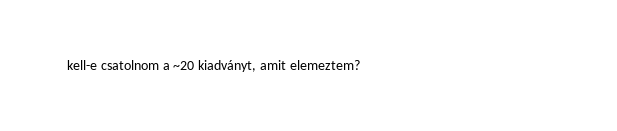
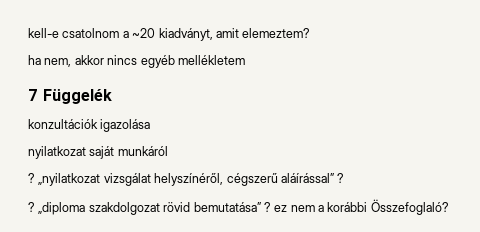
(360, 65) none -> [28,55,245,68] [28,89,113,104] [28,119,151,132] [28,146,168,159] [28,173,345,186] [28,199,449,215] // ha nem, akkor nincs egyéb mellékletem // 7 Függelék // konzultációk igazolása // nyilatkozat saját munkáról // ? „nyilatkozat vizsgálat helyszínéről, cégszerű aláírással” ? // ? „diploma szakdolgozat rövid bemutatása” ? ez nem a korábbi Összefoglaló?

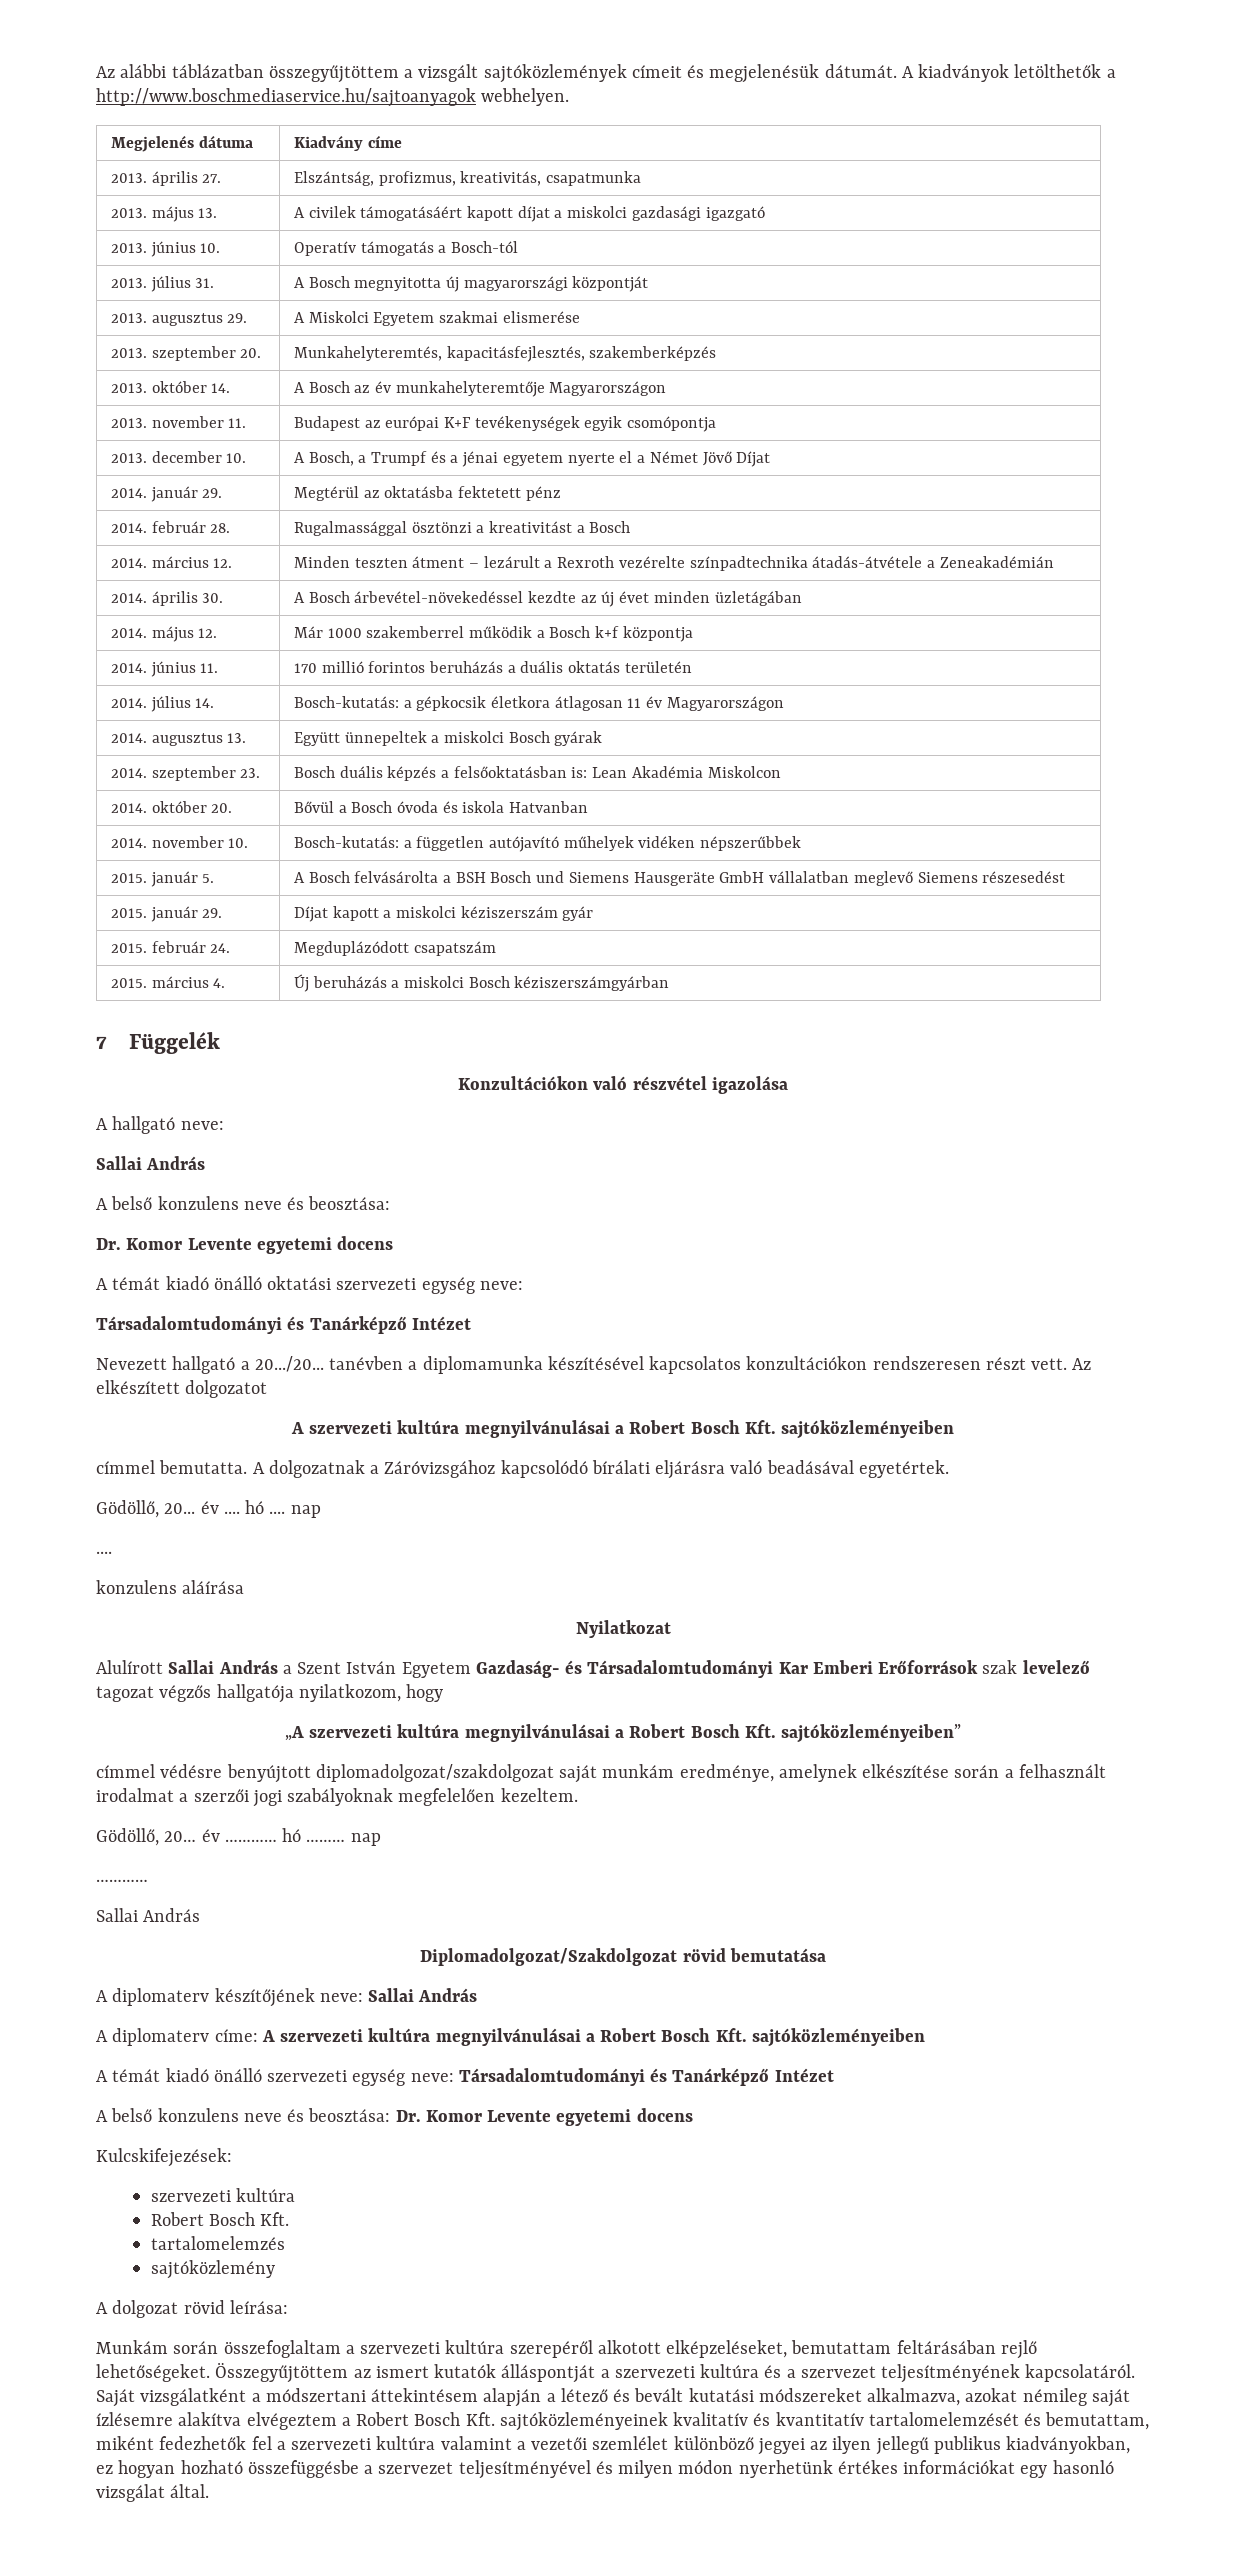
[28,28,311,41] [28,55,245,68] [28,89,113,104] [28,119,151,132] [28,146,168,159] [28,173,345,186] [28,199,449,215] kell-e csatolnom a ~20 kiadványt, amit elemeztem? // ha nem, akkor nincs egyéb mellékletem // 7 Függelék // konzultációk igazolása // nyilatkozat saját munkáról // ? „nyilatkozat vizsgálat helyszínéről, cégszerű aláírással” ? // ? „diploma szakdolgozat rövid bemutatása” ? ez nem a korábbi Összefoglaló? -> [96,64,1116,83] [96,88,570,107] [110,135,253,152] [293,135,402,151] [110,171,222,186] [293,171,641,186] [110,206,218,222] [293,206,765,222] [110,241,221,257] [293,241,518,256] [110,276,215,292] [293,276,649,292] [110,313,248,326] [293,311,580,326] [110,346,262,361] [293,346,717,362] [110,381,231,393] [293,381,667,397] [110,416,247,428] [293,416,717,432] [110,451,247,463] [293,451,771,467] [110,486,223,502] [293,486,561,501] [110,521,231,533] [293,521,631,536] [110,556,233,568] [293,556,1054,571] [110,591,224,606] [293,591,802,607] [110,626,218,642] [293,626,693,642] [110,661,219,677] [293,661,692,673] [110,696,215,712] [293,696,784,711] [110,733,247,746] [293,731,603,746] [110,766,261,781] [293,766,781,781] [110,801,233,813] [293,801,589,813] [110,836,249,848] [293,836,802,852] [110,871,215,887] [293,871,1066,886] [110,906,223,922] [293,906,594,922] [110,941,231,953] [293,941,496,956] [110,976,226,988] [293,974,670,992] [96,1032,221,1054] [458,1076,788,1094] [96,1116,224,1134] [96,1156,206,1170] [96,1196,391,1210] [96,1236,394,1254] [96,1276,523,1294] [96,1316,471,1334] [96,1356,1092,1374] [96,1380,268,1398] [290,1420,955,1439] [96,1460,949,1479] [96,1500,321,1518] [96,1551,112,1554] [96,1580,245,1594] [575,1620,671,1638] [96,1660,1090,1678] [96,1684,444,1703] [284,1724,962,1743] [96,1764,1106,1783] [96,1788,578,1807] [96,1828,381,1846] [96,1879,148,1882] [96,1908,201,1922] [420,1948,826,1966] [96,1988,478,2007] [96,2028,925,2047] [96,2068,834,2086] [96,2108,693,2126] [96,2148,232,2167] [150,2188,295,2202] [150,2212,290,2226] [150,2236,285,2250] [150,2260,275,2279] [96,2300,288,2318] [96,2340,1037,2359] [96,2362,1136,2383] [96,2388,1130,2407] [96,2412,1150,2431] [96,2436,1131,2455] [96,2460,1114,2479] [96,2484,210,2502] Az alábbi táblázatban összegyűjtöttem a vizsgált sajtóközlemények címeit és megjelenésük dátumát. A kiadványok letölthetők a http://www.boschmediaservice.hu/sajtoanyagok webhelyen. // Megjelenés dátuma | Kiadvány címe // 2013. április 27. | Elszántság, profizmus, kreativitás, csapatmunka // 2013. május 13. | A civilek támogatásáért kapott díjat a miskolci gazdasági igazgató // 2013. június 10. | Operatív támogatás a Bosch-tól // 2013. július 31. | A Bosch megnyitotta új magyarországi központját // 2013. augusztus 29. | A Miskolci Egyetem szakmai elismerése // 2013. szeptember 20. | Munkahelyteremtés, kapacitásfejlesztés, szakemberképzés // 2013. október 14. | A Bosch az év munkahelyteremtője Magyarországon // 2013. november 11. | Budapest az európai K+F tevékenységek egyik csomópontja // 2013. december 10. | A Bosch, a Trumpf és a jénai egyetem nyerte el a Német Jövő Díjat // 2014. január 29. | Megtérül az oktatásba fektetett pénz // 2014. február 28. | Rugalmassággal ösztönzi a kreativitást a Bosch // 2014. március 12. | Minden teszten átment – lezárult a Rexroth vezérelte színpadtechnika átadás-átvétele a Zeneakadémián // 2014. április 30. | A Bosch árbevétel-növekedéssel kezdte az új évet minden üzletágában // 2014. május 12. | Már 1000 szakemberrel működik a Bosch k+f központja // 2014. június 11. | 170 millió forintos beruházás a duális oktatás területén // 2014. július 14. | Bosch-kutatás: a gépkocsik életkora átlagosan 11 év Magyarországon // 2014. augusztus 13. | Együtt ünnepeltek a miskolci Bosch gyárak // 2014. szeptember 23. | Bosch duális képzés a felsőoktatásban is: Lean Akadémia Miskolcon // 2014. október 20. | Bővül a Bosch óvoda és iskola Hatvanban // 2014. november 10. | Bosch-kutatás: a független autójavító műhelyek vidéken népszerűbbek // 2015. január 5. | A Bosch felvásárolta a BSH Bosch und Siemens Hausgeräte GmbH vállalatban meglevő Siemens részesedést // 2015. január 29. | Díjat kapott a miskolci kéziszerszám gyár // 2015. február 24. | Megduplázódott csapatszám // 2015. március 4. | Új beruházás a miskolci Bosch kéziszerszámgyárban // 7 Függelék // Konzultációkon való részvétel igazolása // A hallgató neve: // Sallai András // A belső konzulens neve és beosztása: // Dr. Komor Levente egyetemi docens // A témát kiadó önálló oktatási szervezeti egység neve: // Társadalomtudományi és Tanárképző Intézet // Nevezett hallgató a 20.../20... tanévben a diplomamunka készítésével kapcsolatos konzultációkon rendszeresen részt vett. Az elkészített dolgozatot // A szervezeti kultúra megnyilvánulásai a Robert Bosch Kft. sajtóközleményeiben // címmel bemutatta. A dolgozatnak a Záróvizsgához kapcsolódó bírálati eljárásra való beadásával egyetértek. // Gödöllő, 20... év .... hó .... nap // .... // konzulens aláírása // Nyilatkozat // Alulírott Sallai András a Szent István Egyetem Gazdaság- és Társadalomtudományi Kar Emberi Erőforrások szak levelező tagozat végzős hallgatója nyilatkozom, hogy // „A szervezeti kultúra megnyilvánulásai a Robert Bosch Kft. sajtóközleményeiben” // címmel védésre benyújtott diplomadolgozat/szakdolgozat saját munkám eredménye, amelynek elkészítése során a felhasznált irodalmat a szerzői jogi szabályoknak megfelelően kezeltem. // Gödöllő, 20… év ………… hó ……… nap // ………… // Sallai András // Diplomadolgozat/Szakdolgozat rövid bemutatása // A diplomaterv készítőjének neve: Sallai András // A diplomaterv címe: A szervezeti kultúra megnyilvánulásai a Robert Bosch Kft. sajtóközleményeiben // A témát kiadó önálló szervezeti egység neve: Társadalomtudományi és Tanárképző Intézet // A belső konzulens neve és beosztása: Dr. Komor Levente egyetemi docens // Kulcskifejezések: // szervezeti kultúra // Robert Bosch Kft. // tartalomelemzés // sajtóközlemény // A dolgozat rövid leírása: // Munkám során összefoglaltam a szervezeti kultúra szerepéről alkotott elképzeléseket, bemutattam feltárásában rejlő lehetőségeket. Összegyűjtöttem az ismert kutatók álláspontját a szervezeti kultúra és a szervezet teljesítményének kapcsolatáról. Saját vizsgálatként a módszertani áttekintésem alapján a létező és bevált kutatási módszereket alkalmazva, azokat némileg saját ízlésemre alakítva elvégeztem a Robert Bosch Kft. sajtóközleményeinek kvalitatív és kvantitatív tartalomelemzését és bemutattam, miként fedezhetők fel a szervezeti kultúra valamint a vezetői szemlélet különböző jegyei az ilyen jellegű publikus kiadványokban, ez hogyan hozható összefüggésbe a szervezet teljesítményével és milyen módon nyerhetünk értékes információkat egy hasonló vizsgálat által.

